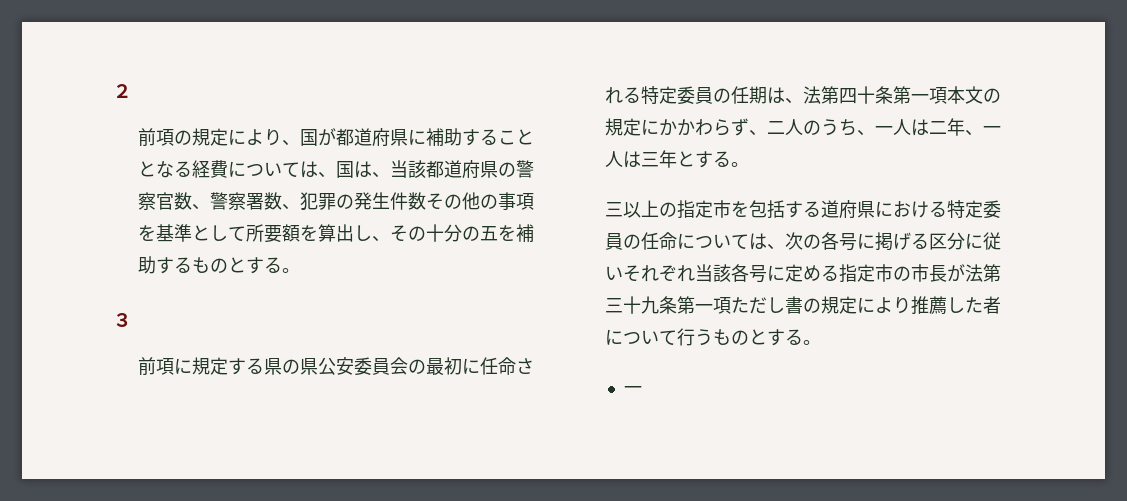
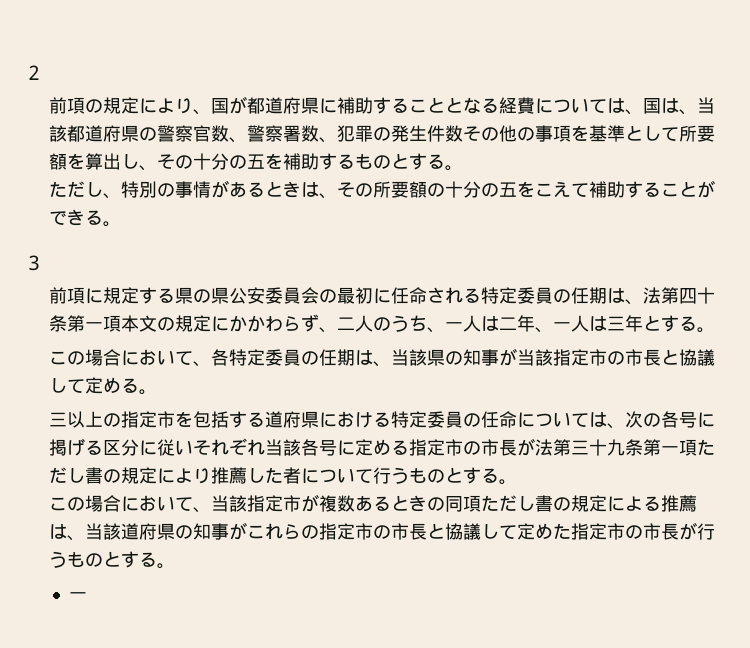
(300, 270) none -> [49,180,716,199] [49,209,122,227] // ただし、特別の事情があるときは、その所要額の十分の五をこえて補助することができる。
(749, 164) none -> [49,348,716,367] [49,377,158,395] // この場合において、各特定委員の任期は、当該県の知事が当該指定市の市長と協議して定める。
(821, 342) none -> [49,494,698,513] [49,522,716,541] [49,551,176,569] // この場合において、当該指定市が複数あるときの同項ただし書の規定による推薦は、当該道府県の知事がこれらの指定市の市長と協議して定めた指定市の市長が行うものとする。

